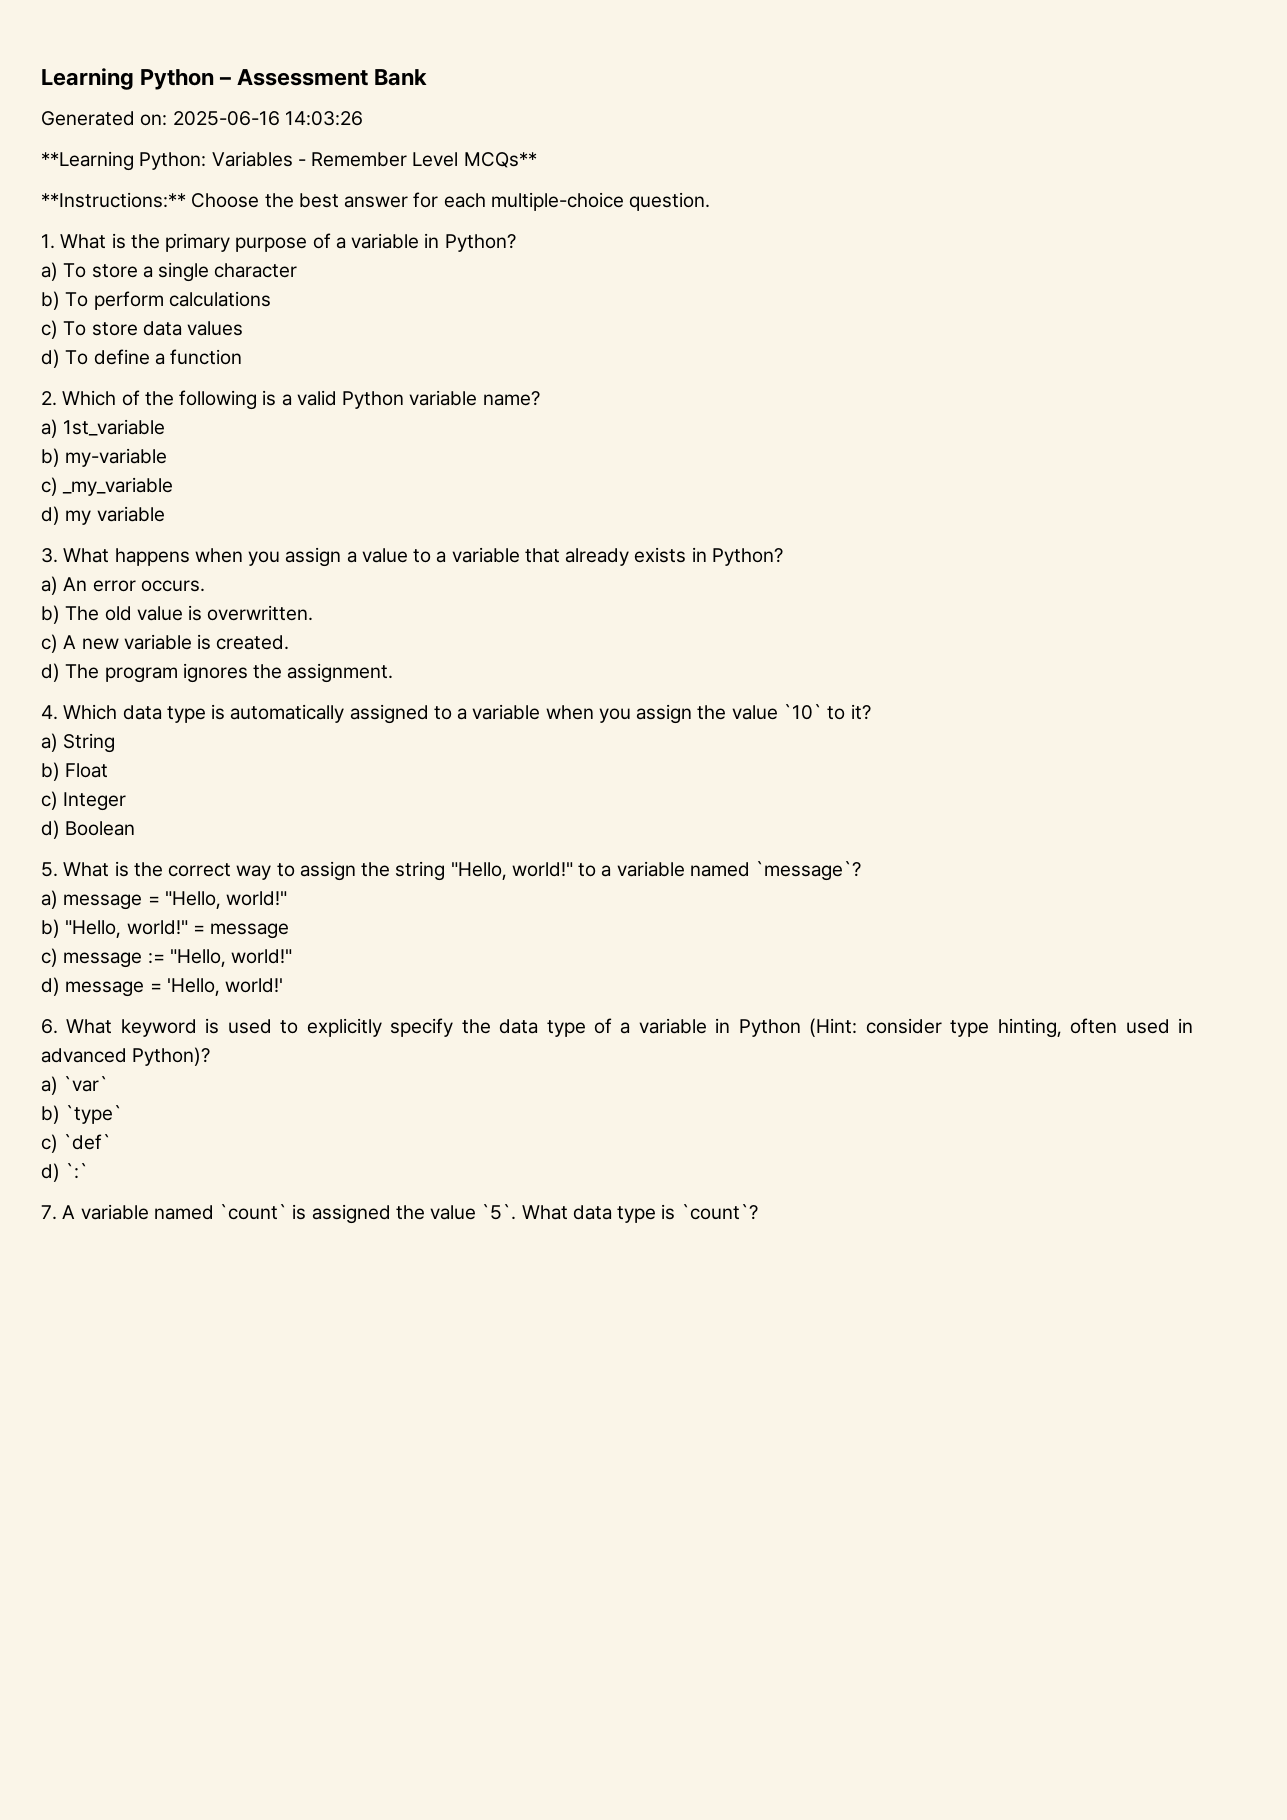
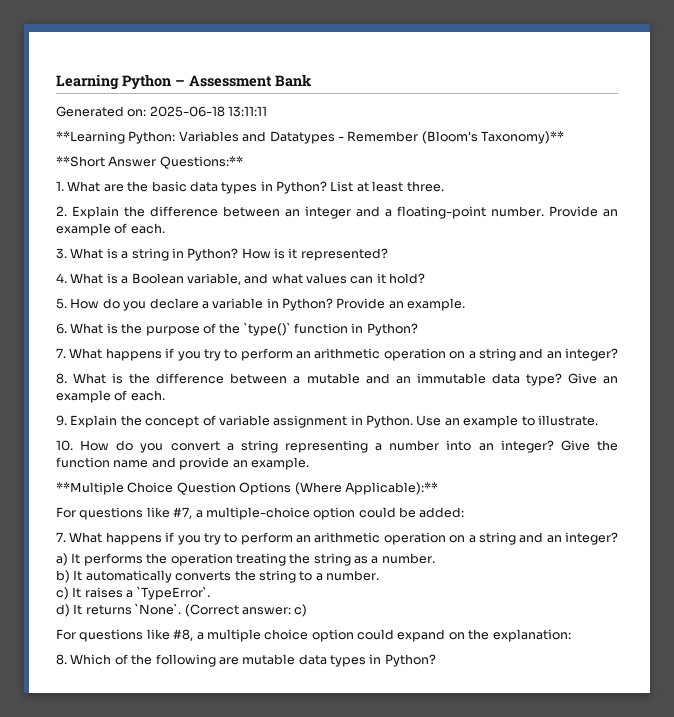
[172,111,363,126] 2025-06-16 14:03:26 -> [149,106,268,117] 2025-06-18 13:11:11
[297,152,537,168] [41,192,711,211] [41,233,516,252] [41,262,298,282] [41,291,271,310] [41,320,244,339] [41,349,243,368] [41,390,540,410] [41,419,166,438] [41,448,168,467] [41,477,174,496] [41,506,165,525] [41,547,783,567] [41,576,205,595] [41,605,314,624] [41,634,290,653] [41,663,394,683] [41,704,871,724] [41,733,116,753] [41,762,109,781] [41,791,127,811] [41,820,136,839] [41,861,862,881] [41,890,288,910] [41,919,290,939] [41,948,293,968] [41,977,284,997] [41,1018,1194,1038] [41,1047,211,1066] [41,1076,109,1095] [41,1105,123,1124] [41,1134,112,1153] [41,1163,89,1182] [41,1204,758,1224] - Remember Level MCQs** // **Instructions:** Choose the best answer for each multiple-choice question. // 1. What is the primary purpose of a variable in Python? // a) To store a single character // b) To perform calculations // c) To store data values // d) To define a function // 2. Which of the following is a valid Python variable name? // a) 1st_variable // b) my-variable // c) _my_variable // d) my variable // 3. What happens when you assign a value to a variable that already exists in Python? // a) An error occurs. // b) The old value is overwritten. // c) A new variable is created. // d) The program ignores the assignment. // 4. Which data type is automatically assigned to a variable when you assign the value `10` to it? // a) String // b) Float // c) Integer // d) Boolean // 5. What is the correct way to assign the string "Hello, world!" to a variable named `message`? // a) message = "Hello, world!" // b) "Hello, world!" = message // c) message := "Hello, world!" // d) message = 'Hello, world!' // 6. What keyword is used to explicitly specify the data type of a variable in Python (Hint: consider type hinting, often used in advanced Python)? // a) `var` // b) `type` // c) `def` // d) `:` // 7. A variable named `count` is assigned the value `5`. What data type is `count`? -> [242,131,564,144] [56,156,243,169] [56,181,444,194] [56,206,618,219] [56,223,165,236] [56,248,388,261] [56,273,426,285] [56,298,466,311] [56,322,418,336] [56,348,618,361] [56,373,618,386] [56,390,165,403] [56,415,598,428] [56,440,619,453] [56,457,309,470] [56,482,438,495] [56,507,465,520] [56,532,618,545] [56,553,435,566] [56,570,379,583] [56,586,210,600] [56,603,308,617] [56,629,571,642] [56,654,436,667] and Datatypes - Remember (Bloom's Taxonomy)** // **Short Answer Questions:** // 1. What are the basic data types in Python? List at least three. // 2. Explain the difference between an integer and a floating-point number. Provide an example of each. // 3. What is a string in Python? How is it represented? // 4. What is a Boolean variable, and what values can it hold? // 5. How do you declare a variable in Python? Provide an example. // 6. What is the purpose of the `type()` function in Python? // 7. What happens if you try to perform an arithmetic operation on a string and an integer? // 8. What is the difference between a mutable and an immutable data type? Give an example of each. // 9. Explain the concept of variable assignment in Python. Use an example to illustrate. // 10. How do you convert a string representing a number into an integer? Give the function name and provide an example. // **Multiple Choice Question Options (Where Applicable):** // For questions like #7, a multiple-choice option could be added: // 7. What happens if you try to perform an arithmetic operation on a string and an integer? // a) It performs the operation treating the string as a number. // b) It automatically converts the string to a number. // c) It raises a `TypeError`. // d) It returns `None`. (Correct answer: c) // For questions like #8, a multiple choice option could expand on the explanation: // 8. Which of the following are mutable data types in Python?

